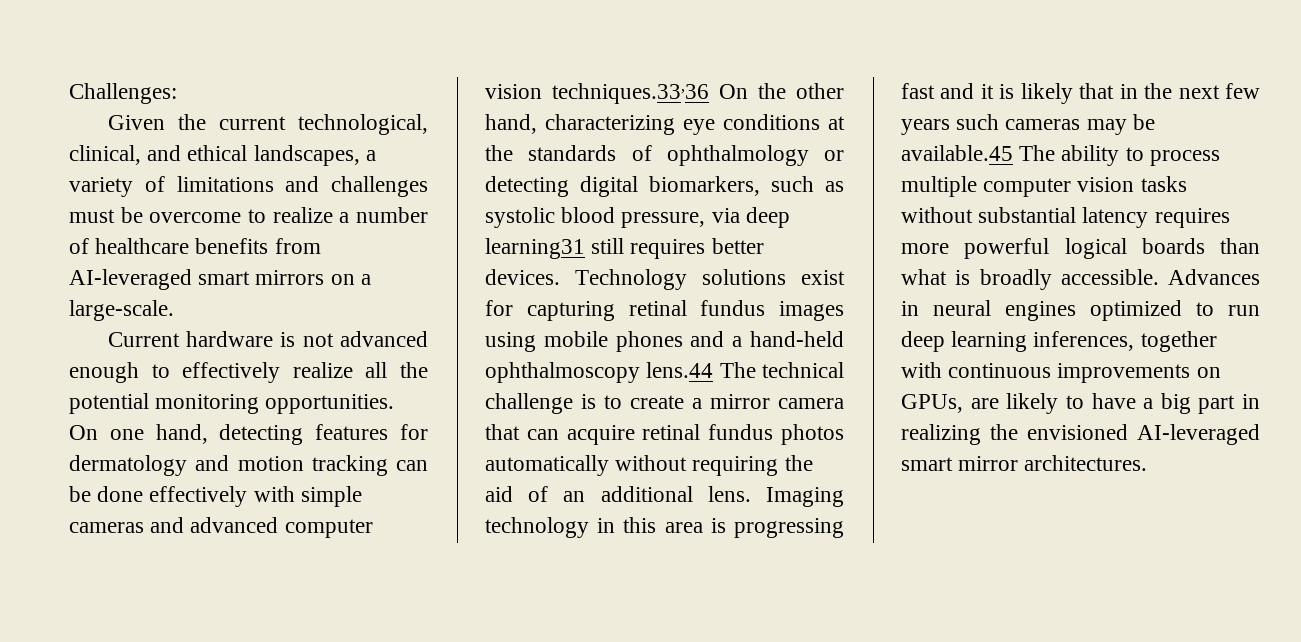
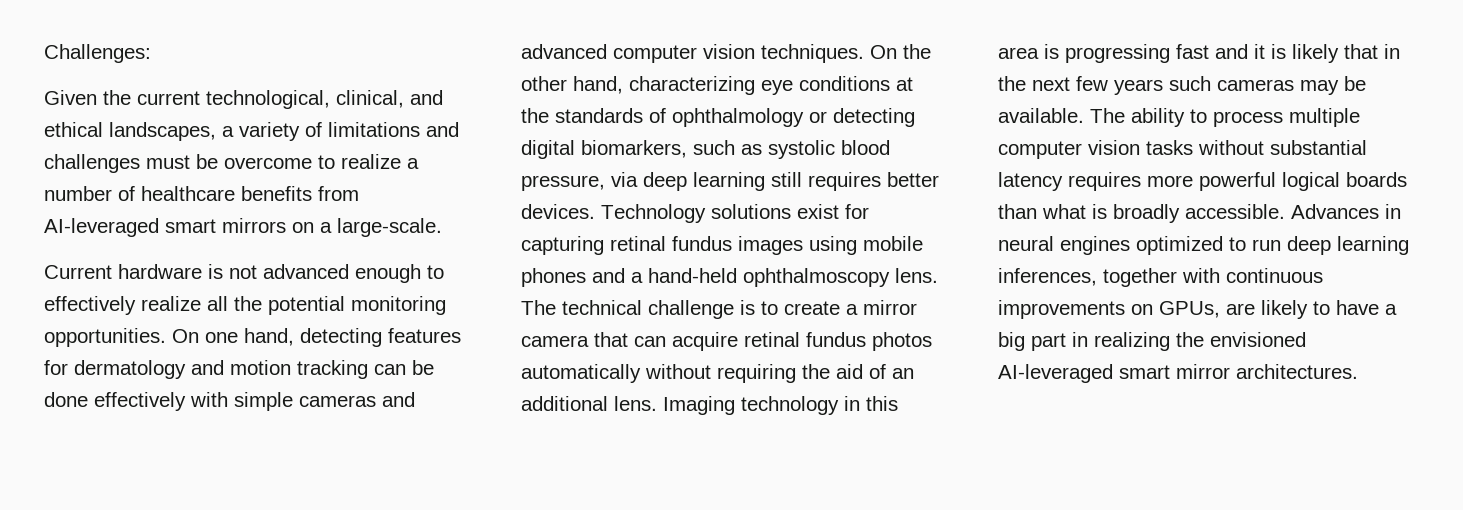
[552,83,709,104] techniques.33,36 -> [761,44,864,63] techniques.
[485,238,585,259] learning31 -> [693,172,765,191] learning
[646,362,714,378] lens.44 -> [895,268,938,283] lens.
[901,145,1013,161] available.45 -> [998,108,1084,123] available.

